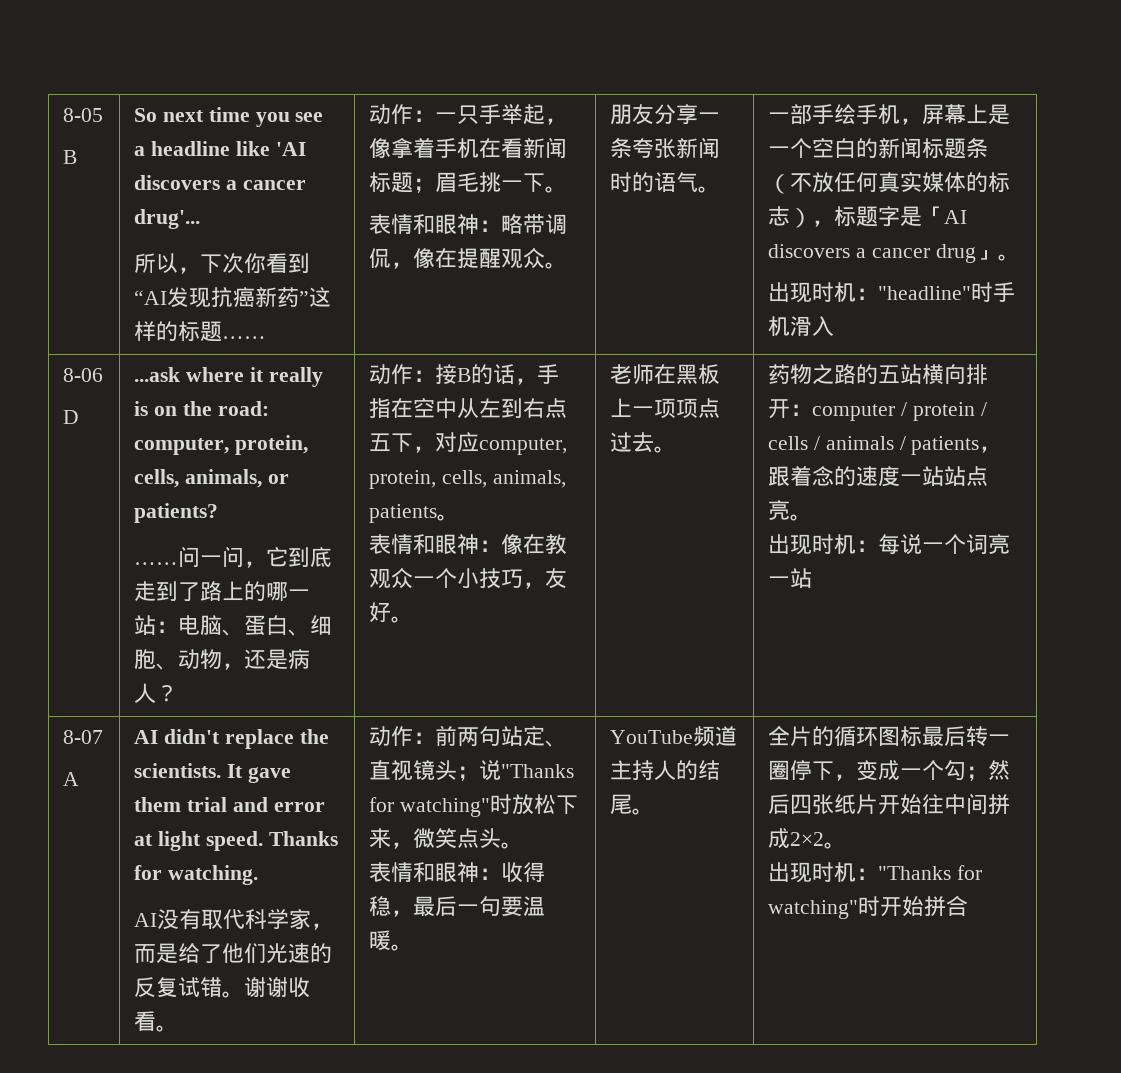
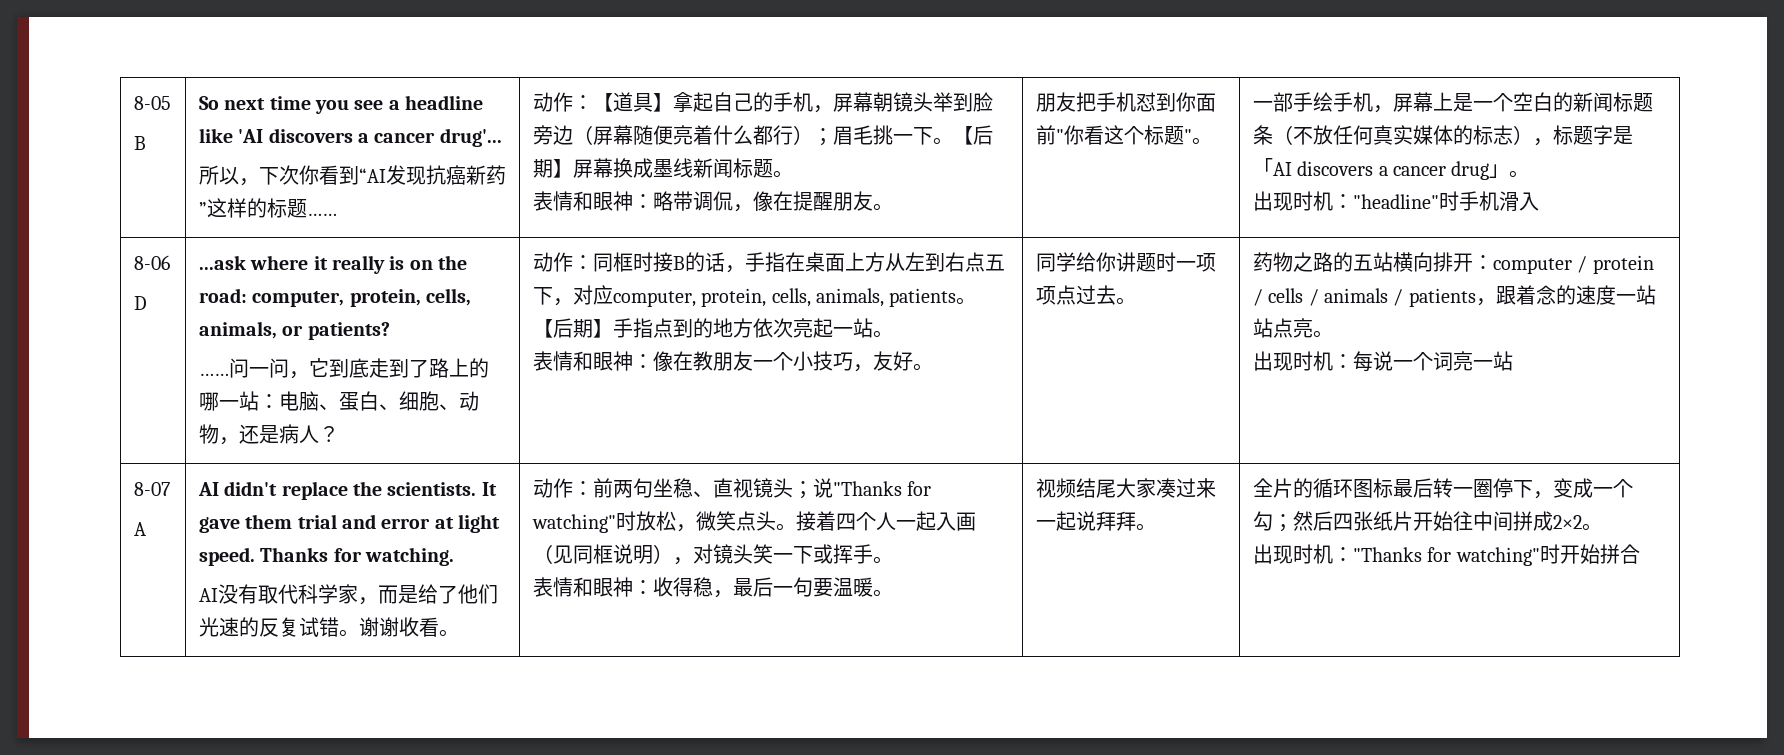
[435,104,568,125] [369,137,568,159] [369,172,546,193] 一只手举起，像拿着手机在看新闻标题；眉毛挑一下 -> [592,92,993,113] [532,125,993,146] [532,158,773,178] 【道具】拿起自己的手机，屏幕朝镜头举到脸旁边（屏幕随便亮着什么都行）；眉毛挑一下。【后期】屏幕换成墨线新闻标题
[501,248,546,269] 观众 -> [832,191,873,211] 朋友
[654,104,721,125] [610,137,721,159] [610,172,699,192] 分享一条夸张新闻时的语气 -> [1075,92,1216,112] [1035,125,1192,145] 把手机怼到你面前"你看这个标题"
(436, 376) none -> [592,252,653,272] 同框时
[413,398,458,419] 空中 -> [804,252,885,272] 桌面上方
(460, 517) none -> [532,318,893,338] 【后期】手指点到的地方依次亮起一站。
[369,568,414,589] 观众 -> [712,351,753,371] 朋友
[610,364,721,385] [610,398,633,418] 老师在黑板上 -> [1035,252,1176,272] 同学给你讲题时
[501,726,546,746] 站定 -> [652,478,693,498] 坐稳
[556,795,579,814] [369,828,392,848] 下来 -> (676, 521) none
(524, 845) none -> [795,511,976,531] [532,544,893,565] 接着四个人一起入画（见同框说明），对镜头笑一下或挥手。
[610,726,738,746] [610,760,721,780] [610,794,633,815] YouTube频道主持人的结尾 -> [1035,478,1216,498] [1035,511,1136,531] 视频结尾大家凑过来一起说拜拜

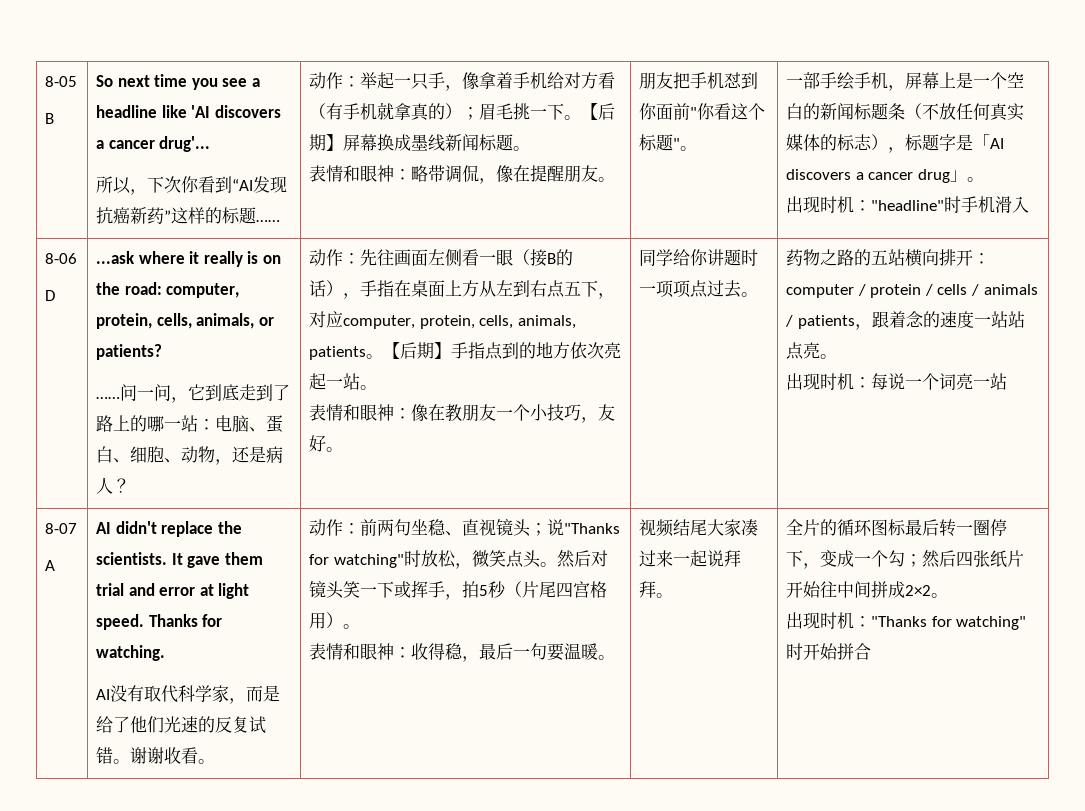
[592,92,993,113] [532,125,793,145] 【道具】拿起自己的手机，屏幕朝镜头举到脸旁边（屏幕随便亮着什么都行 -> [360,72,616,91] [309,102,446,121] 举起一只手，像拿着手机给对方看（有手机就拿真的
[592,252,653,272] 同框时 -> [360,249,531,266] 先往画面左侧看一眼（
(725, 262) none -> [326,280,344,296] ）
[795,511,976,531] [532,544,693,565] 接着四个人一起入画（见同框说明）， -> [556,550,591,568] 然后
(873, 554) none -> [445,581,608,600] [309,612,344,629] ，拍5秒（片尾四宫格用）

